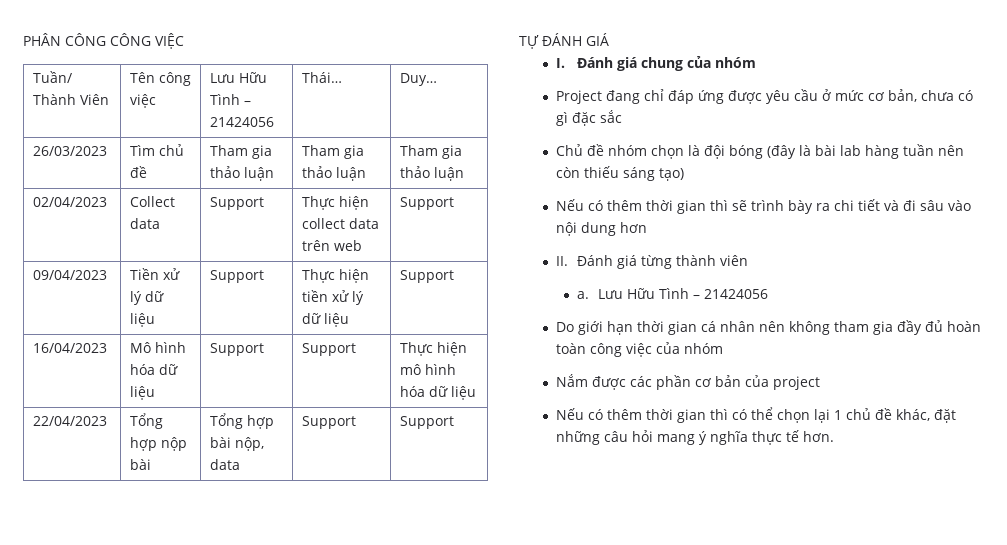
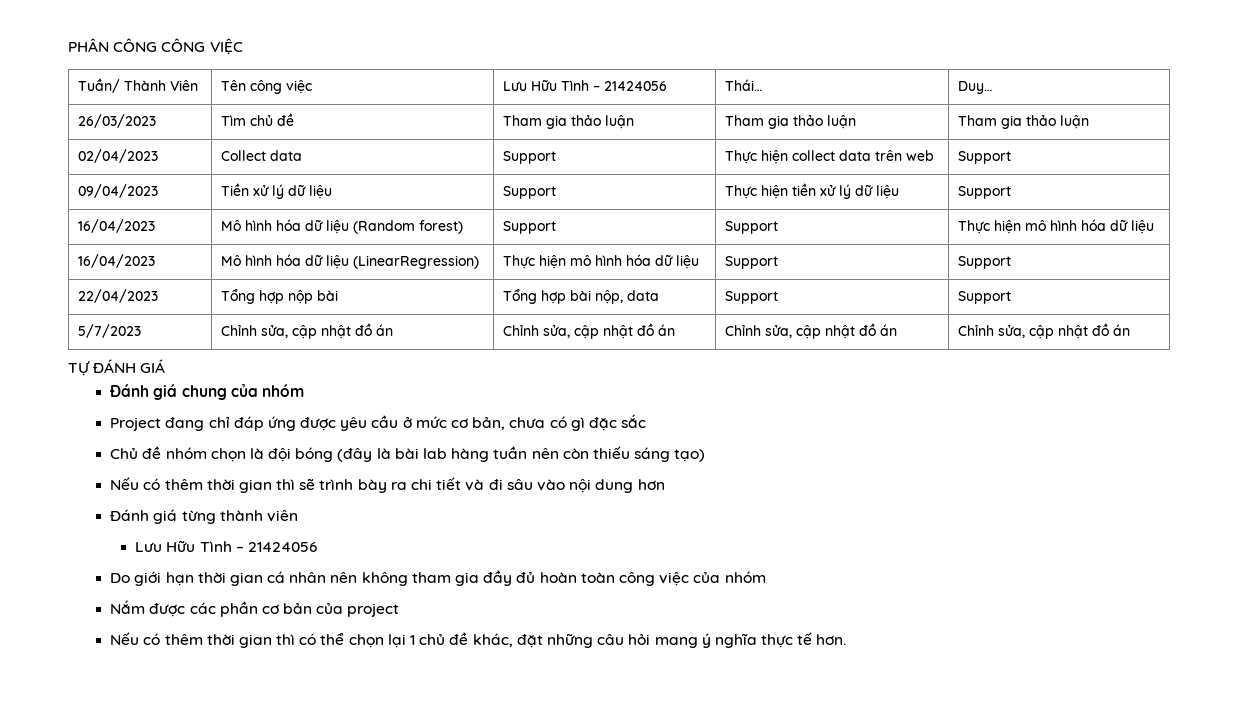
(155, 393) none -> [353,220,464,234] (Random forest)
(476, 393) none -> [78,254,156,268] [221,254,480,269] [503,254,700,269] [725,256,779,269] [958,256,1012,269] // 16/04/2023 | Mô hình hóa dữ liệu (LinearRegression) | Thực hiện mô hình hóa dữ liệu | Support | Support
(454, 422) none -> [78,324,142,338] [221,323,394,339] [503,323,676,339] [725,323,898,339] [958,323,1131,339] // 5/7/2023 | Chỉnh sửa, cập nhật đồ án | Chỉnh sửa, cập nhật đồ án | Chỉnh sửa, cập nhật đồ án | Chỉnh sửa, cập nhật đồ án
[555,58,565,68] I. -> (166, 366) none
[555,256,568,266] II. -> (665, 484) none
[576,291,589,299] a. -> (298, 516) none

